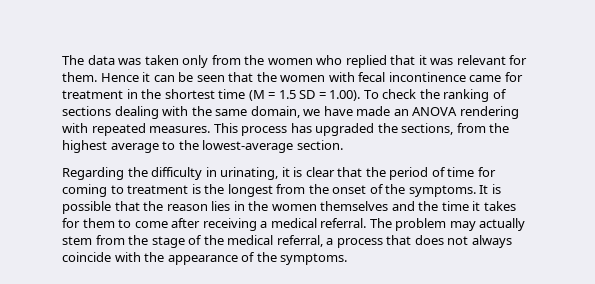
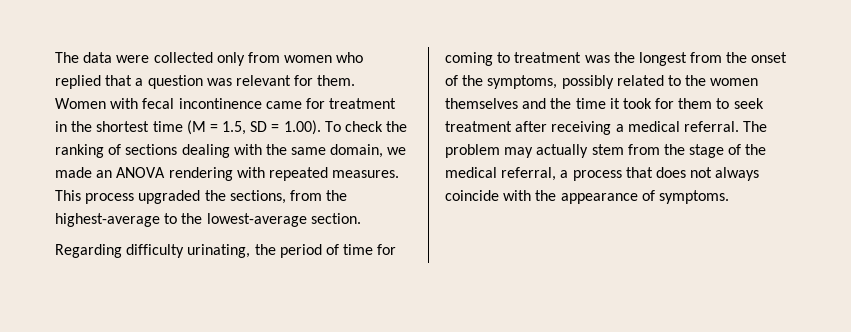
[118,55,179,65] was taken -> [116,52,213,63] were collected
[244,55,265,65] the -> (280, 57) none
[418,55,427,65] it -> [135,75,203,89] a question
[100,72,326,82] Hence it can be seen that the women -> [55,98,106,109] Women
[278,90,296,99] 1.5 -> [222,121,247,135] 1.5,
[323,106,353,116] have -> (407, 151) none
[290,123,312,133] has -> (135, 198) none
[62,140,159,153] highest average -> [55,213,160,227] highest-average
[127,167,363,180] the difficulty in urinating, it is clear that -> [126,244,251,258] difficulty urinating,
[191,184,201,194] is -> [584,55,610,63] was
[408,184,501,197] [62,201,245,214] symptoms. It is possible that the reason lies in -> [487,75,681,89] symptoms, possibly related to
[483,201,516,211] takes -> [622,98,652,109] took
[134,221,168,228] come -> [733,98,764,109] [445,121,512,132] seek treatment
[256,252,277,262] the -> (655, 195) none

